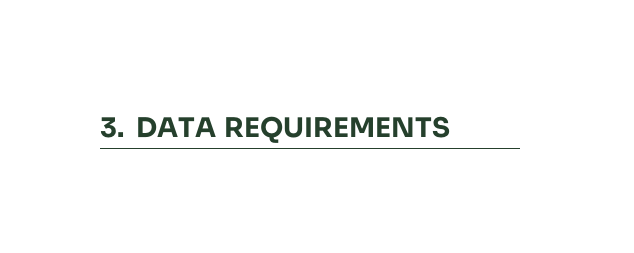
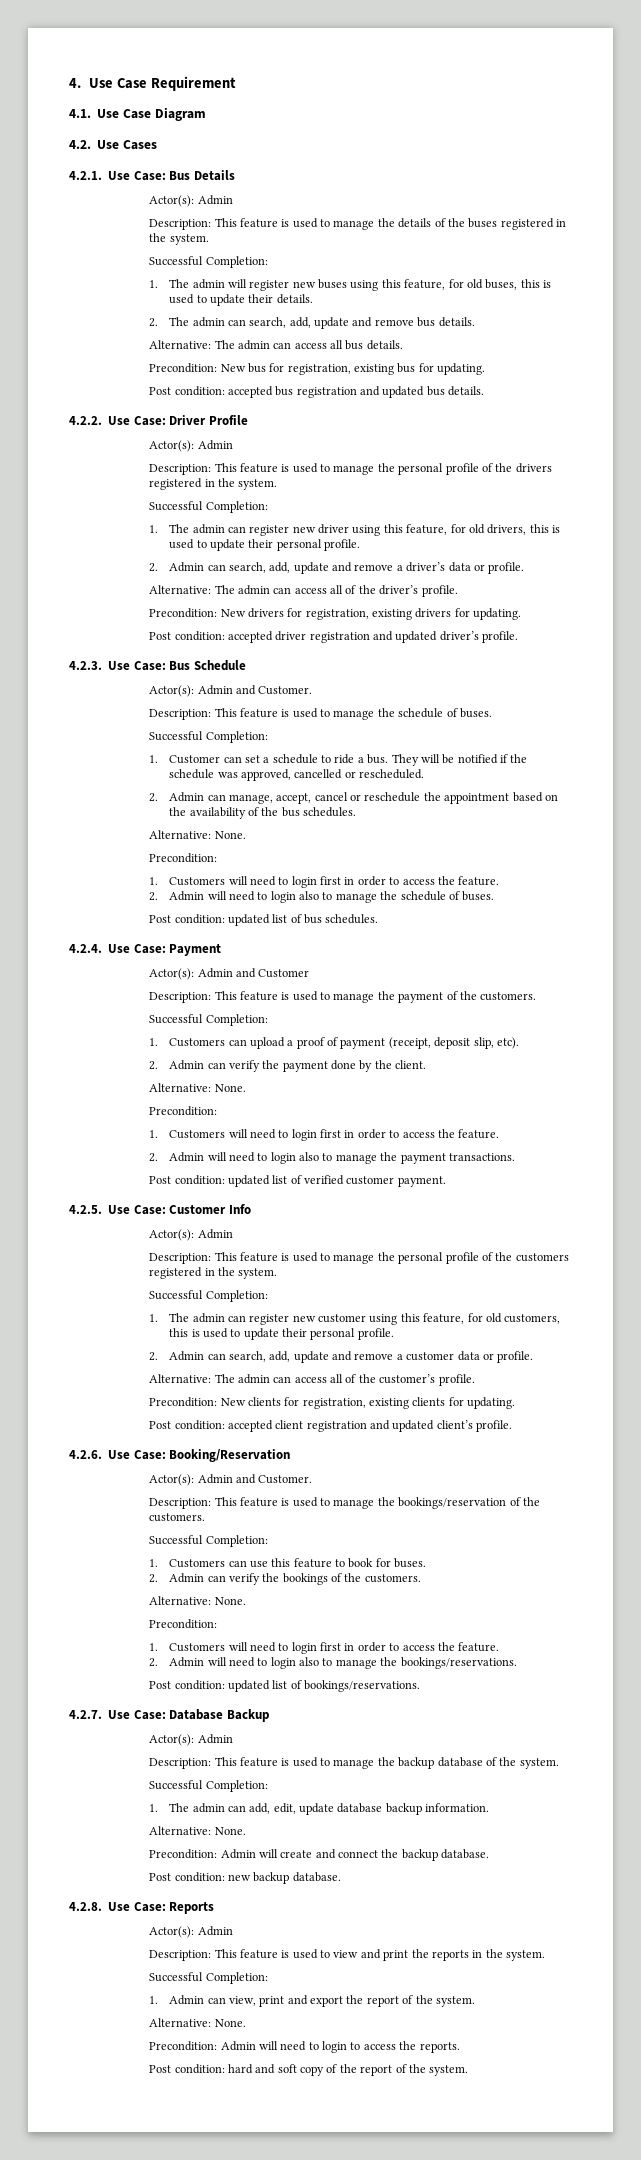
[100,116,450,143] 3. DATA REQUIREMENTS -> [69,76,236,91] [69,107,206,121] [69,140,157,150] [69,170,235,181] [149,195,233,207] [149,218,566,230] [149,233,209,245] [149,256,268,268] [149,279,552,291] [169,294,313,306] [149,317,475,329] [149,340,403,350] [149,363,486,375] [149,386,485,398] [69,415,248,426] [149,440,233,452] [149,463,552,475] [149,478,278,490] [149,501,268,513] [149,524,561,536] [169,539,361,551] [149,562,525,574] [149,585,458,597] [149,608,522,620] [149,631,519,643] [69,660,246,671] [149,685,313,697] [149,708,492,720] [149,731,268,743] [149,754,528,766] [169,769,425,781] [149,792,558,804] [169,807,357,819] [149,830,246,839] [149,853,218,863] [149,876,500,888] [149,891,495,903] [149,914,379,926] [69,944,222,956] [149,968,310,980] [149,991,537,1003] [149,1014,268,1026] [149,1037,519,1049] [149,1060,427,1072] [149,1083,246,1092] [149,1106,218,1116] [149,1129,500,1141] [149,1152,515,1164] [149,1175,446,1187] [69,1204,251,1215] [149,1229,233,1241] [149,1252,569,1264] [149,1267,278,1279] [149,1290,268,1302] [149,1313,561,1325] [169,1328,394,1340] [149,1351,534,1363] [149,1374,475,1386] [149,1397,516,1409] [149,1420,513,1432] [69,1449,291,1462] [149,1474,313,1486] [149,1497,540,1509] [149,1513,206,1522] [149,1535,268,1547] [149,1558,427,1568] [149,1573,421,1585] [149,1596,246,1605] [149,1619,218,1629] [149,1642,500,1654] [149,1657,517,1669] [149,1680,420,1692] [69,1709,269,1722] [149,1734,233,1746] [149,1757,559,1769] [149,1780,268,1792] [149,1803,490,1815] [149,1826,246,1835] [149,1849,490,1861] [149,1872,341,1884] [69,1902,215,1914] [149,1926,233,1938] [149,1949,545,1961] [149,1972,268,1984] [149,1995,475,2007] [149,2018,246,2027] [149,2041,460,2053] [149,2064,469,2076] 4. Use Case Requirement // 4.1. Use Case Diagram // 4.2. Use Cases // 4.2.1. Use Case: Bus Details // Actor(s): Admin // Description: This feature is used to manage the details of the buses registered in the system. // Successful Completion: // 1. The admin will register new buses using this feature, for old buses, this is used to update their details. // 2. The admin can search, add, update and remove bus details. // Alternative: The admin can access all bus details. // Precondition: New bus for registration, existing bus for updating. // Post condition: accepted bus registration and updated bus details. // 4.2.2. Use Case: Driver Profile // Actor(s): Admin // Description: This feature is used to manage the personal profile of the drivers registered in the system. // Successful Completion: // 1. The admin can register new driver using this feature, for old drivers, this is used to update their personal profile. // 2. Admin can search, add, update and remove a driver’s data or profile. // Alternative: The admin can access all of the driver’s profile. // Precondition: New drivers for registration, existing drivers for updating. // Post condition: accepted driver registration and updated driver’s profile. // 4.2.3. Use Case: Bus Schedule // Actor(s): Admin and Customer. // Description: This feature is used to manage the schedule of buses. // Successful Completion: // 1. Customer can set a schedule to ride a bus. They will be notified if the schedule was approved, cancelled or rescheduled. // 2. Admin can manage, accept, cancel or reschedule the appointment based on the availability of the bus schedules. // Alternative: None. // Precondition: // 1. Customers will need to login first in order to access the feature. // 2. Admin will need to login also to manage the schedule of buses. // Post condition: updated list of bus schedules. // 4.2.4. Use Case: Payment // Actor(s): Admin and Customer // Description: This feature is used to manage the payment of the customers. // Successful Completion: // 1. Customers can upload a proof of payment (receipt, deposit slip, etc). // 2. Admin can verify the payment done by the client. // Alternative: None. // Precondition: // 1. Customers will need to login first in order to access the feature. // 2. Admin will need to login also to manage the payment transactions. // Post condition: updated list of verified customer payment. // 4.2.5. Use Case: Customer Info // Actor(s): Admin // Description: This feature is used to manage the personal profile of the customers registered in the system. // Successful Completion: // 1. The admin can register new customer using this feature, for old customers, this is used to update their personal profile. // 2. Admin can search, add, update and remove a customer data or profile. // Alternative: The admin can access all of the customer’s profile. // Precondition: New clients for registration, existing clients for updating. // Post condition: accepted client registration and updated client’s profile. // 4.2.6. Use Case: Booking/Reservation // Actor(s): Admin and Customer. // Description: This feature is used to manage the bookings/reservation of the customers. // Successful Completion: // 1. Customers can use this feature to book for buses. // 2. Admin can verify the bookings of the customers. // Alternative: None. // Precondition: // 1. Customers will need to login first in order to access the feature. // 2. Admin will need to login also to manage the bookings/reservations. // Post condition: updated list of bookings/reservations. // 4.2.7. Use Case: Database Backup // Actor(s): Admin // Description: This feature is used to manage the backup database of the system. // Successful Completion: // 1. The admin can add, edit, update database backup information. // Alternative: None. // Precondition: Admin will create and connect the backup database. // Post condition: new backup database. // 4.2.8. Use Case: Reports // Actor(s): Admin // Description: This feature is used to view and print the reports in the system. // Successful Completion: // 1. Admin can view, print and export the report of the system. // Alternative: None. // Precondition: Admin will need to login to access the reports. // Post condition: hard and soft copy of the report of the system.

